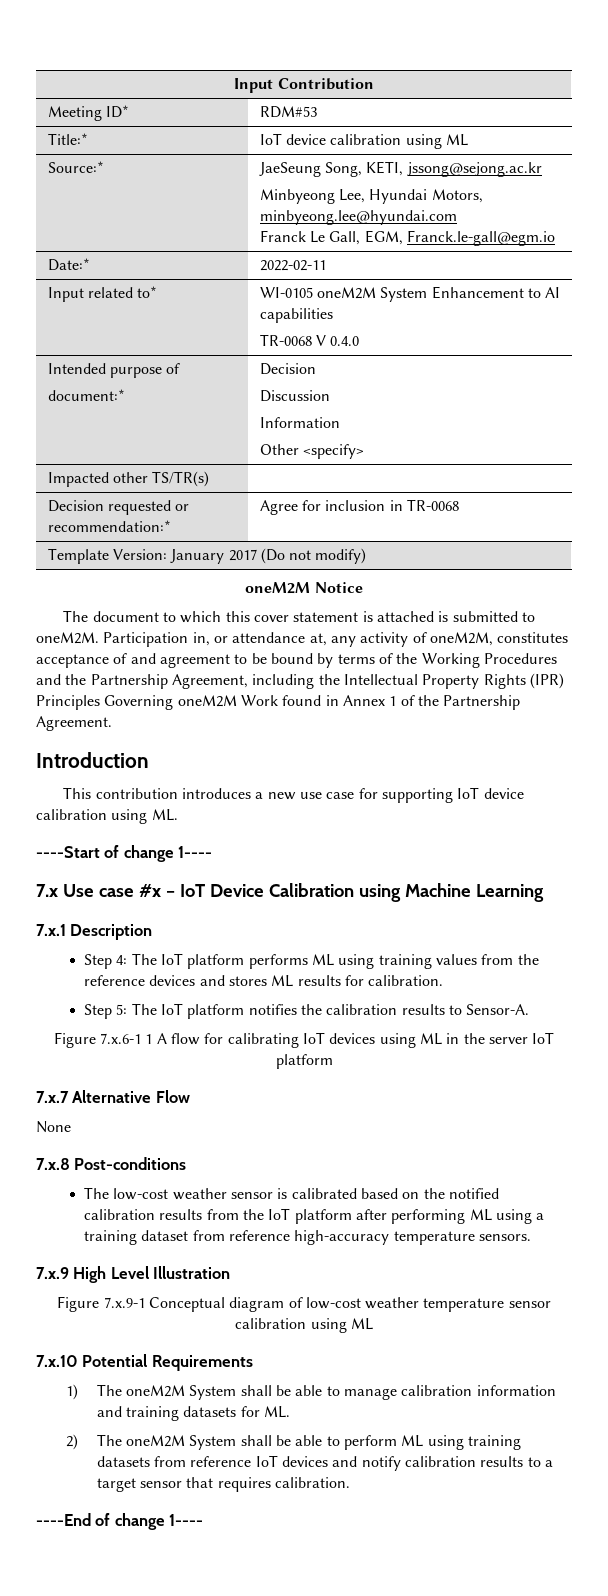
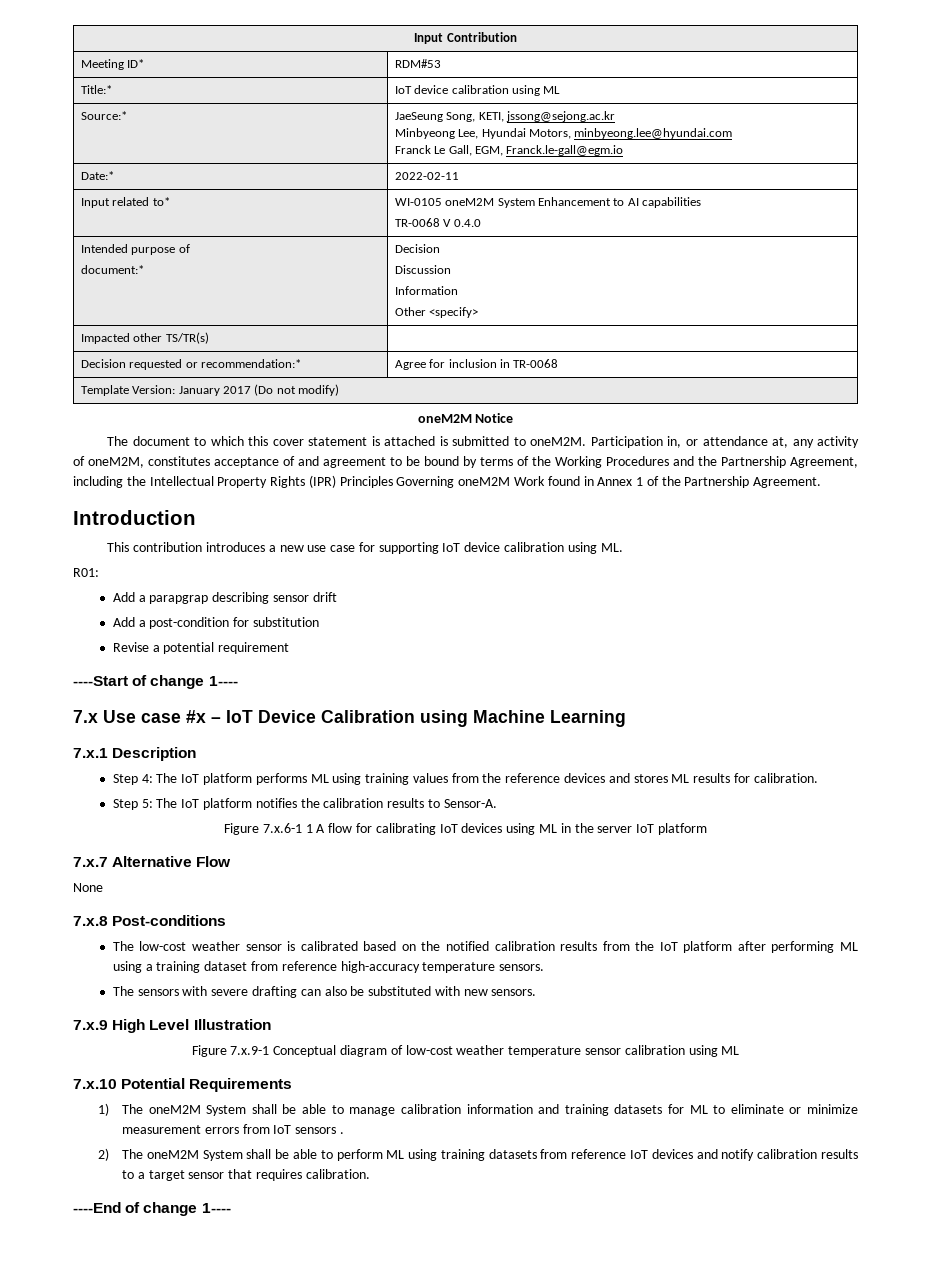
(178, 815) none -> [73,568,99,577] [112,592,337,604] [112,617,320,629] [112,642,290,654] // R01: // Add a parapgrap describing sensor drift // Add a post-condition for substitution // Revise a potential requirement
(531, 1237) none -> [112,986,537,998] // The sensors with severe drafting can also be substituted with new sensors.
[264,1406,291,1418] ML. -> [689,1104,858,1114] [121,1124,344,1134] ML to eliminate or minimize measurement errors from IoT sensors .

